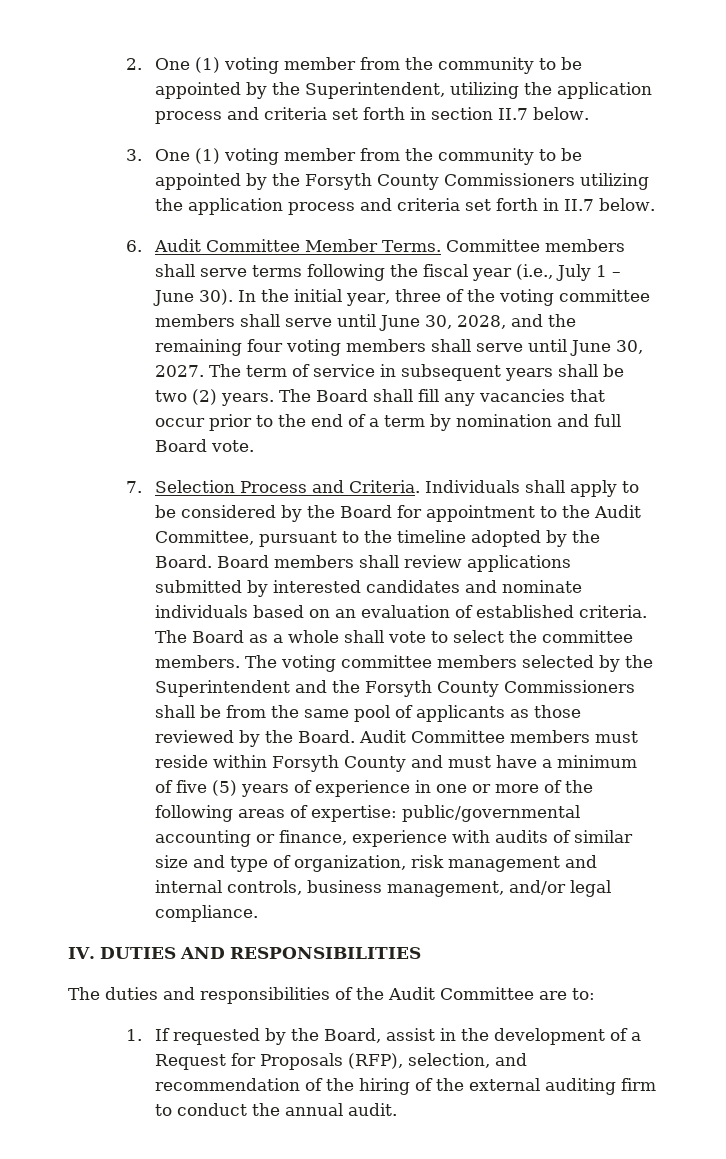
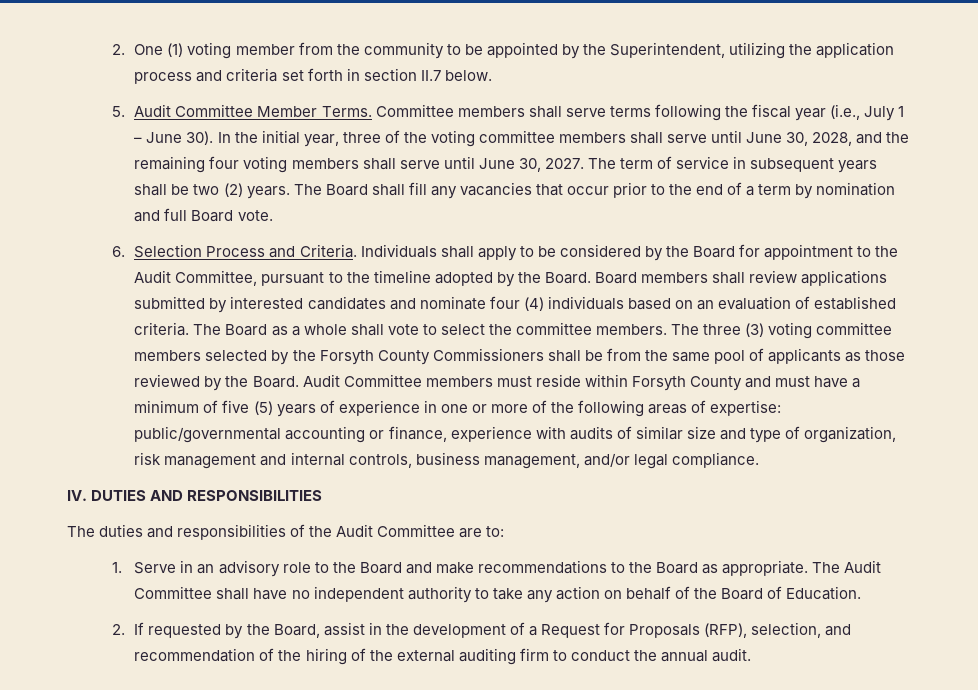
[126,148,583,165] [155,173,650,190] [155,198,656,215] [126,240,143,252] 3. One (1) voting member from the community to be appointed by the Forsyth County Commissioners utilizing the application process and criteria set forth in II.7 below. // 6. -> [111,106,125,117] 5.
[126,481,143,493] 7. -> [111,246,125,257] 6.
(583, 586) none -> [489,296,544,311] four (4)
(278, 661) none -> [703,323,765,337] three (3)
[155,680,361,697] Superintendent and the -> (316, 355) none
(143, 1035) none -> [134,560,882,577] [134,586,862,603] [111,624,125,635] Serve in an advisory role to the Board and make recommendations to the Board as appropriate. The Audit Committee shall have no independent authority to take any action on behalf of the Board of Education. // 2.

